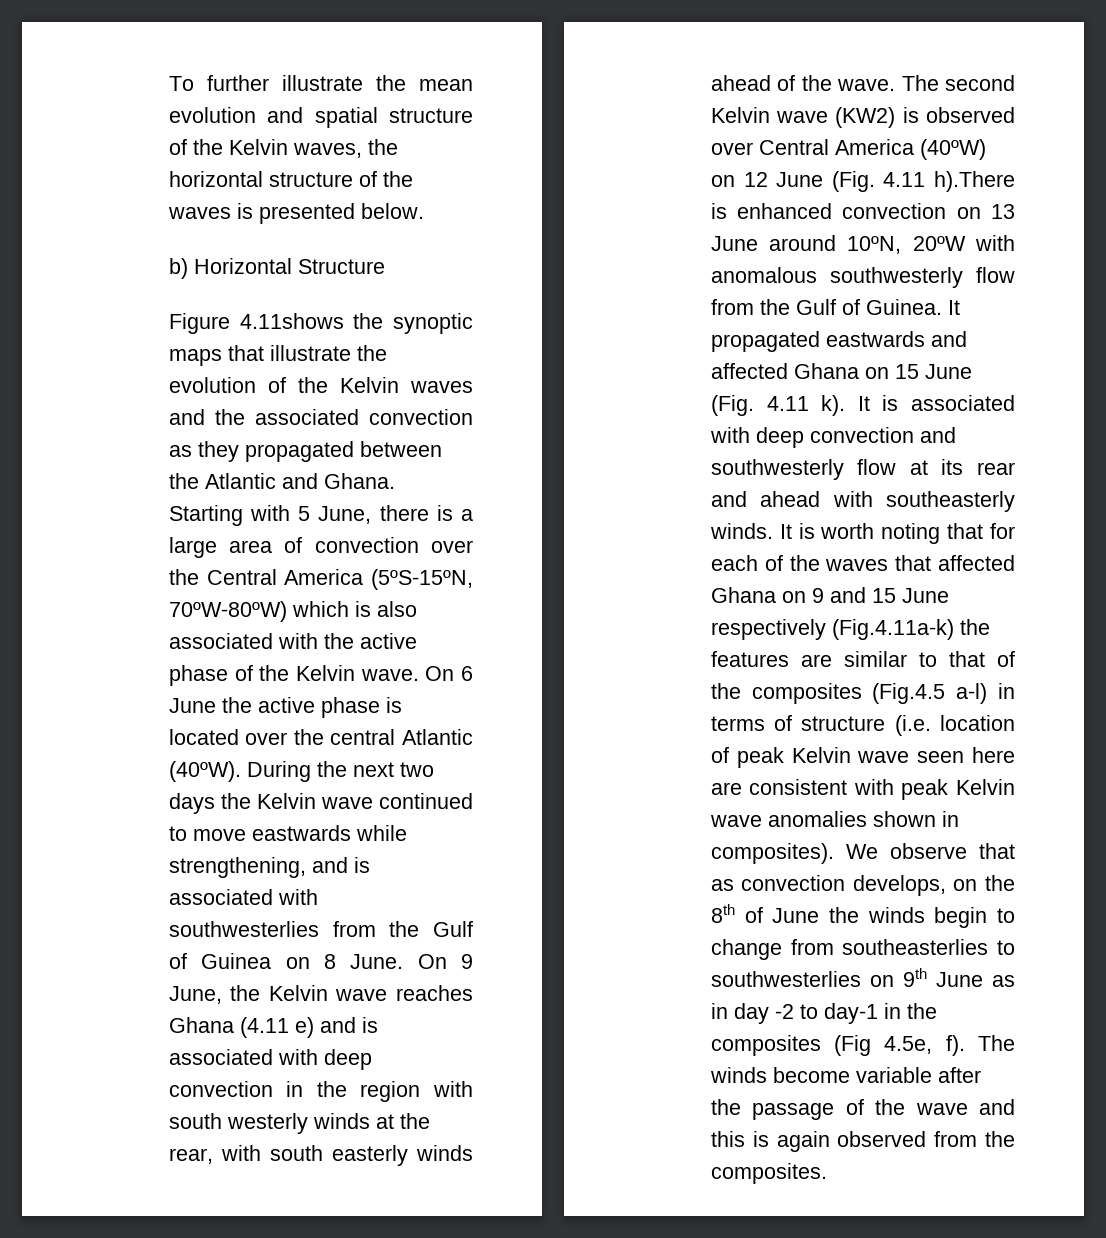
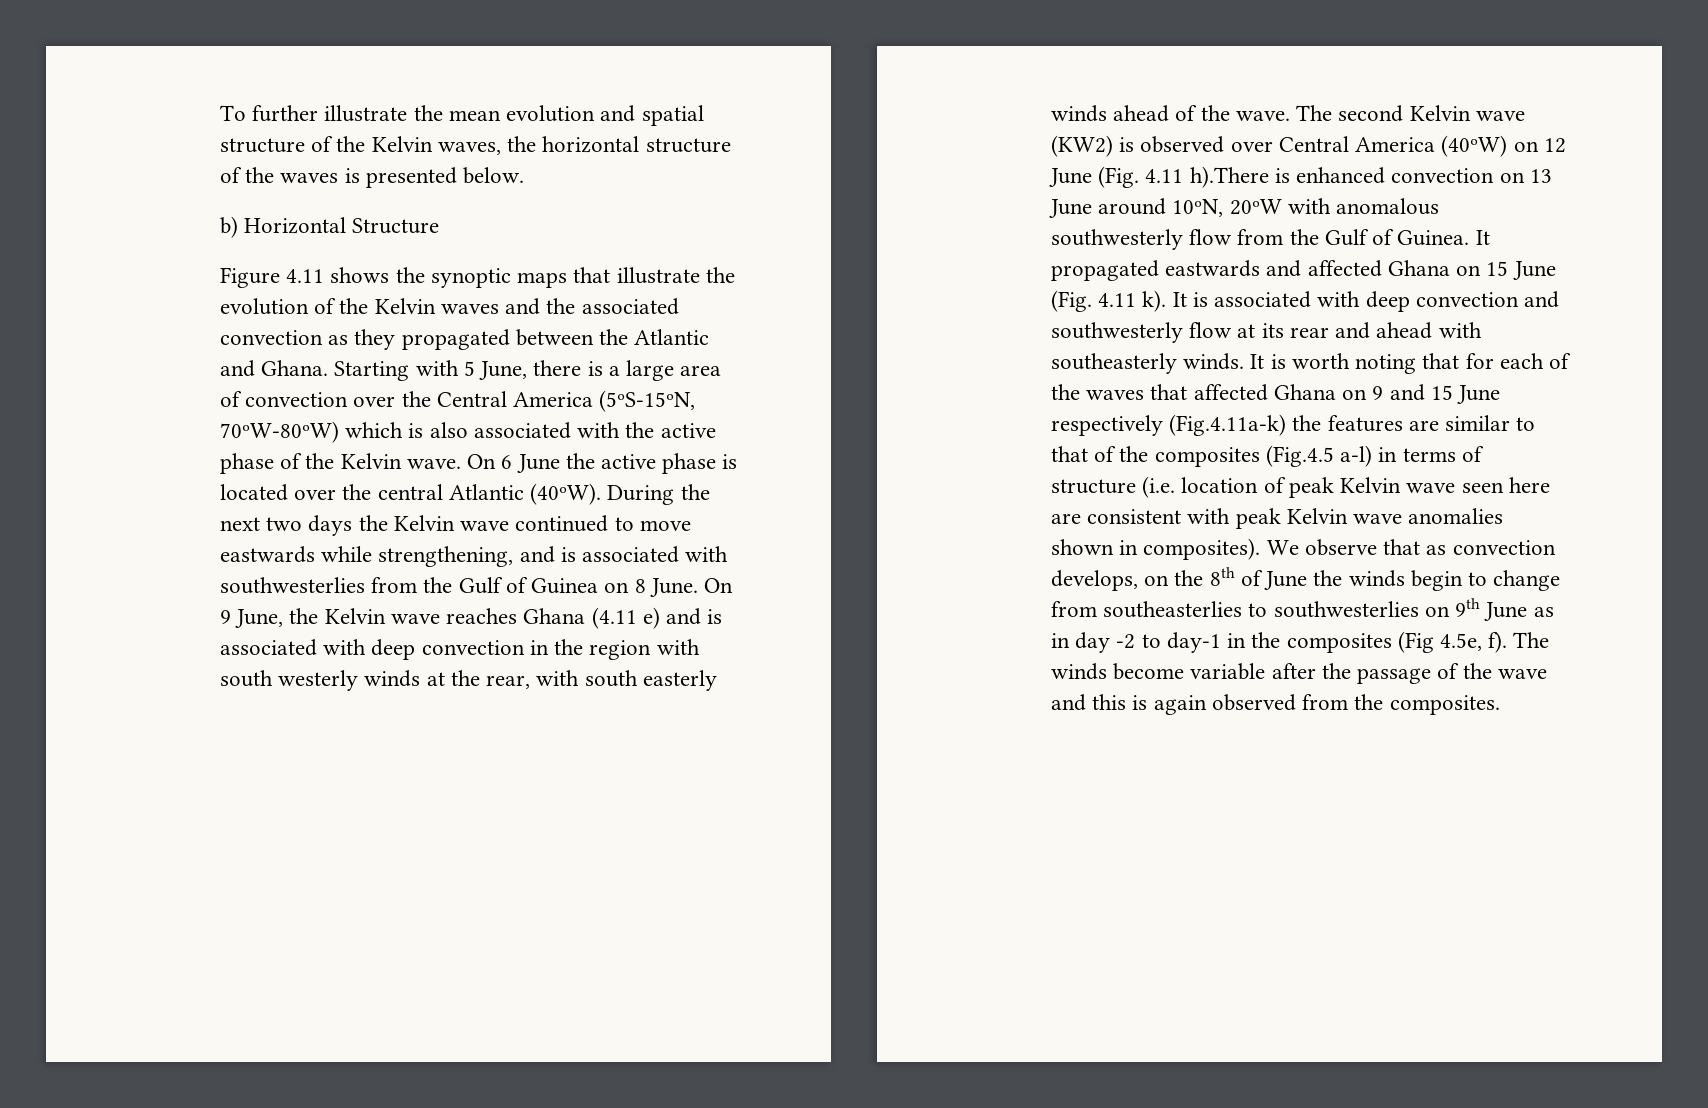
[239,313,344,329] 4.11shows -> [286,267,390,283] 4.11 shows

